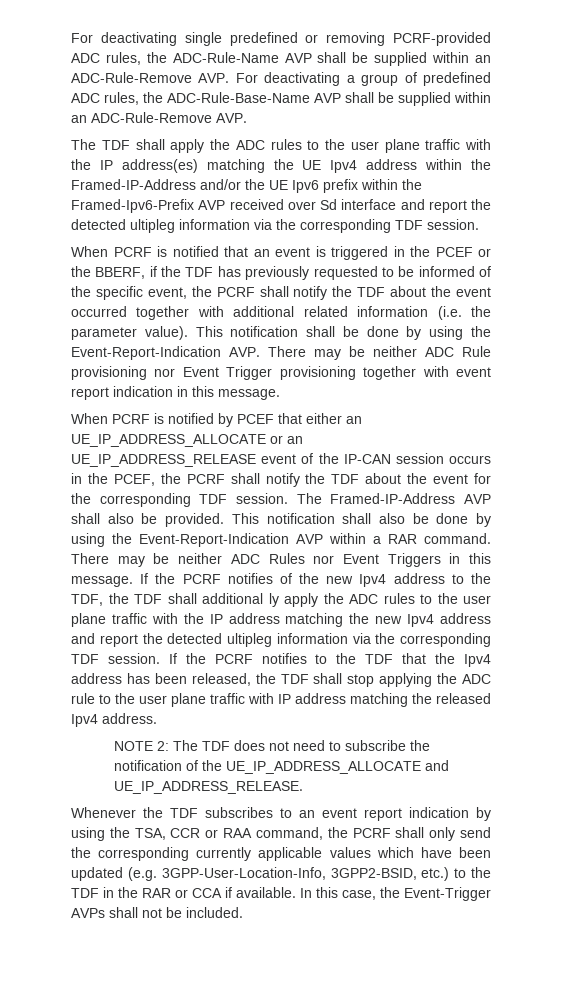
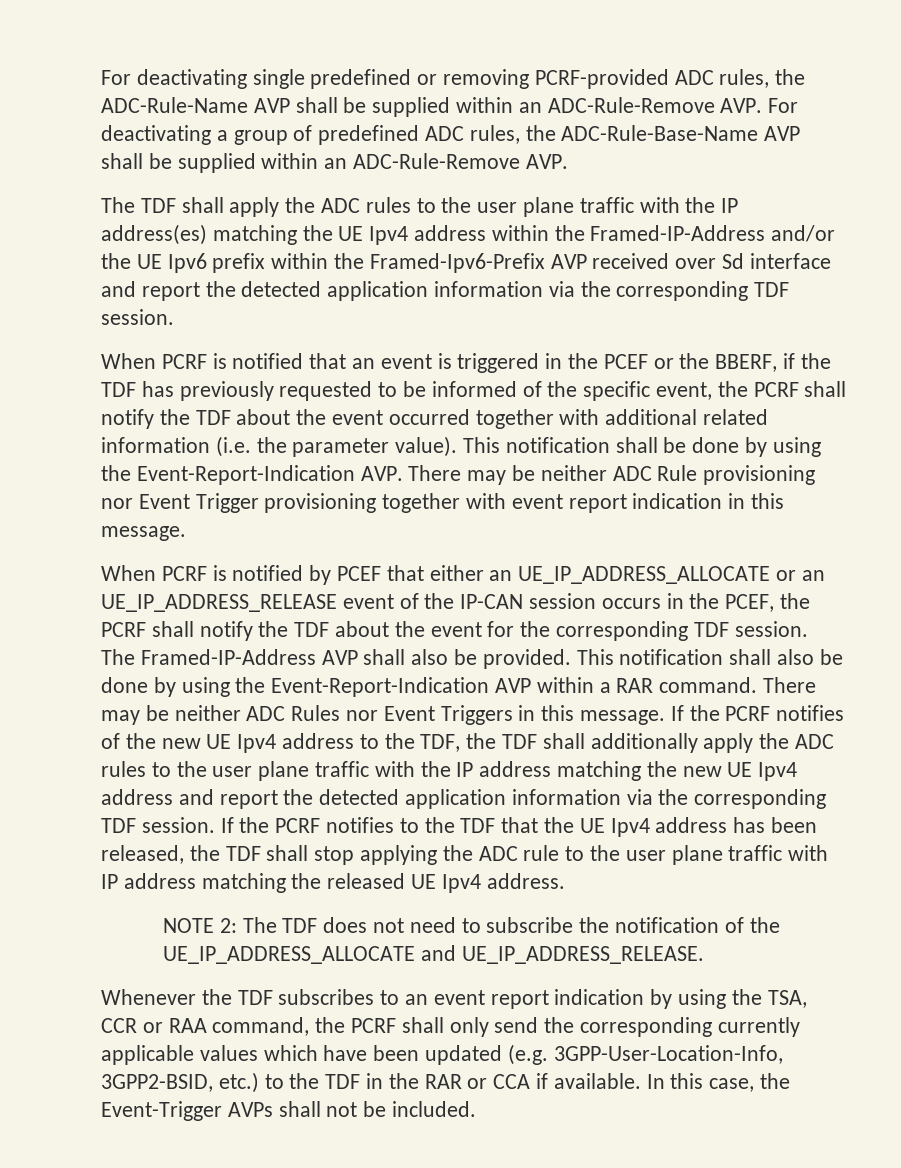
[130,219,175,233] ultipleg -> [327,281,429,301] application
(354, 580) none -> [206,734,232,749] UE
[202,593,279,607] additional ly -> [590,733,698,753] additionally
(403, 620) none -> [727,762,753,777] UE
[227,633,272,647] ultipleg -> [405,789,507,809] application
(456, 658) none -> [579,818,605,833] UE
(491, 698) none -> [411,874,437,889] UE

